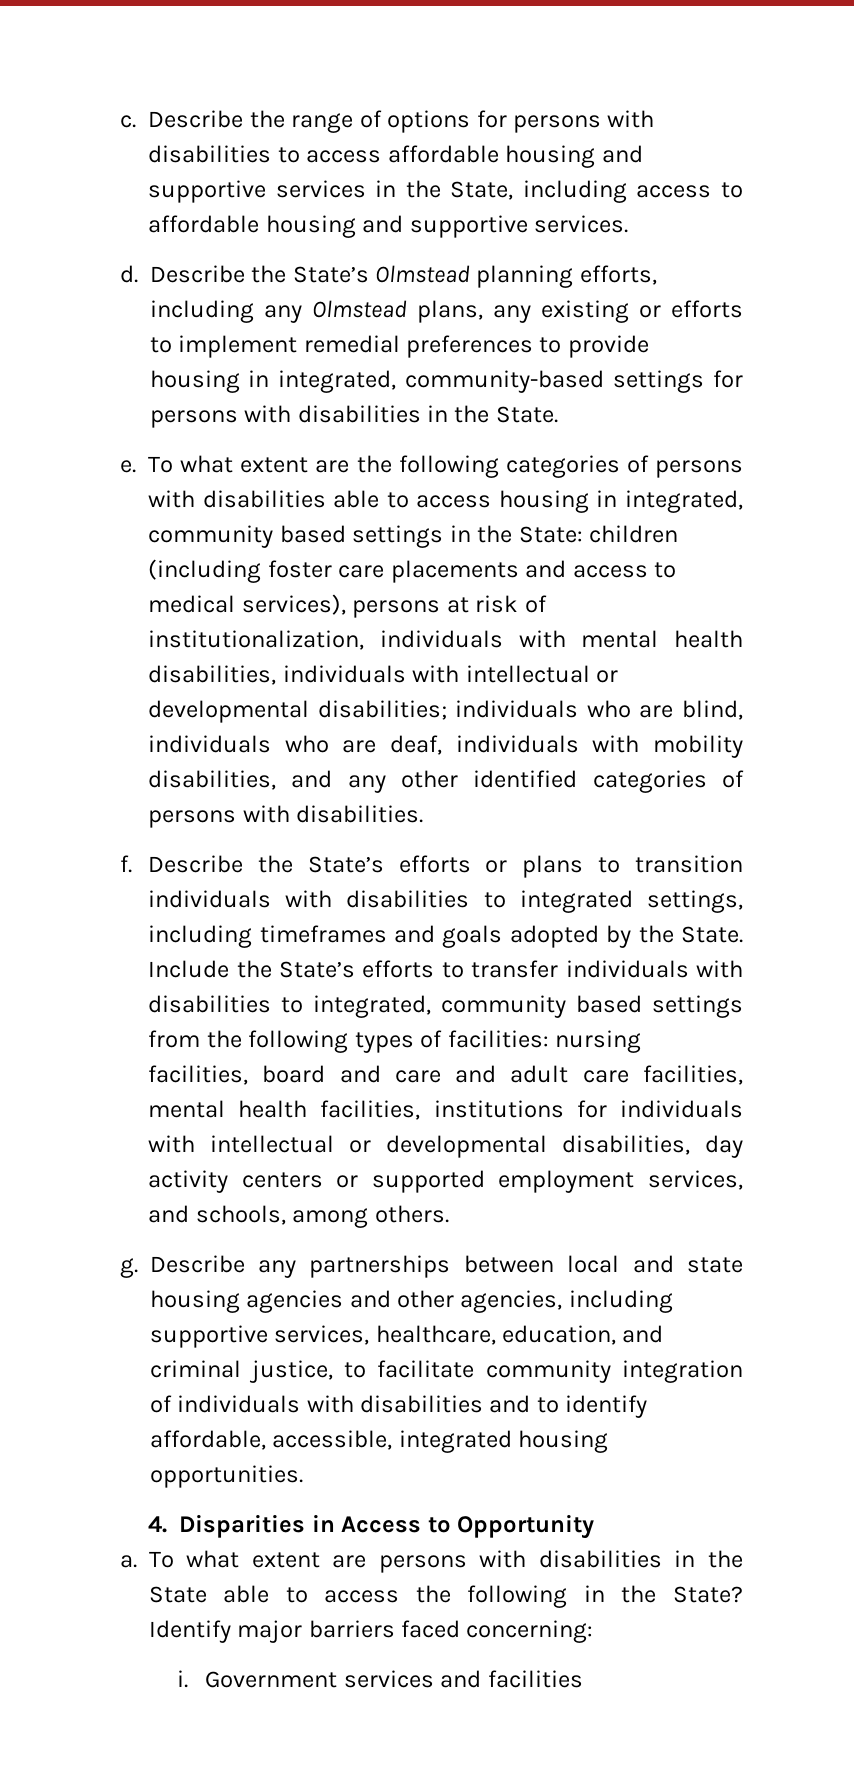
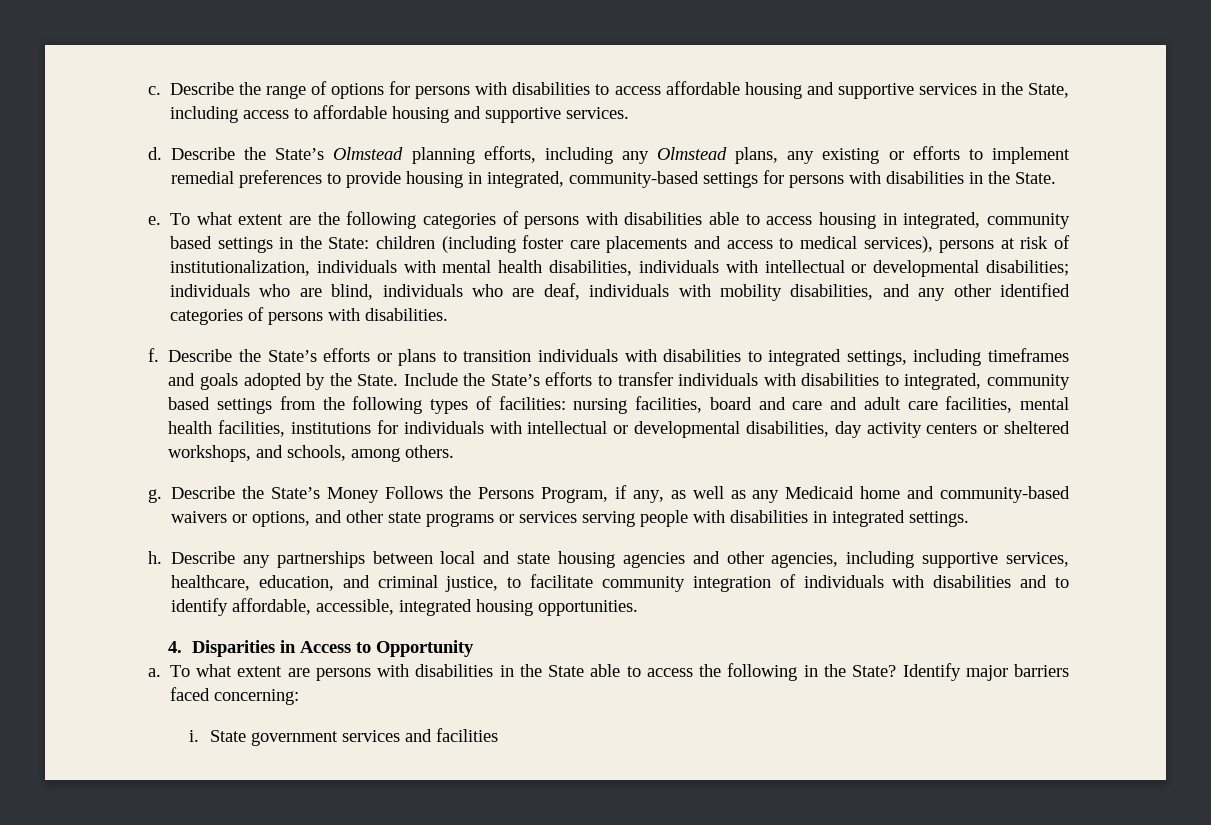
[371,1170,743,1193] supported employment services, -> [1004,421,1070,434] [168,445,252,462] sheltered workshops,
(245, 1264) none -> [241,485,1070,503] [170,510,969,527] [147,551,235,564] the State’s Money Follows the Persons Program, if any, as well as any Medicaid home and community-based waivers or options, and other state programs or services serving people with disabilities in integrated settings. // h. Describe
[205,1671,338,1688] Government -> [209,730,338,746] State government

